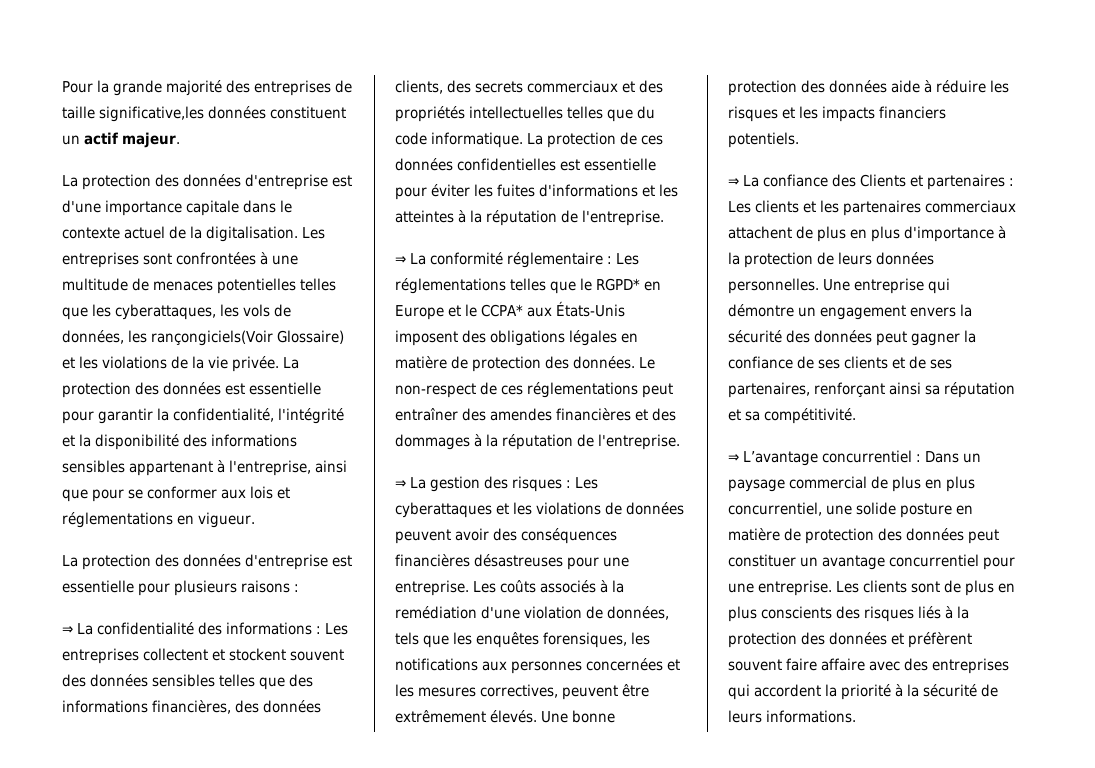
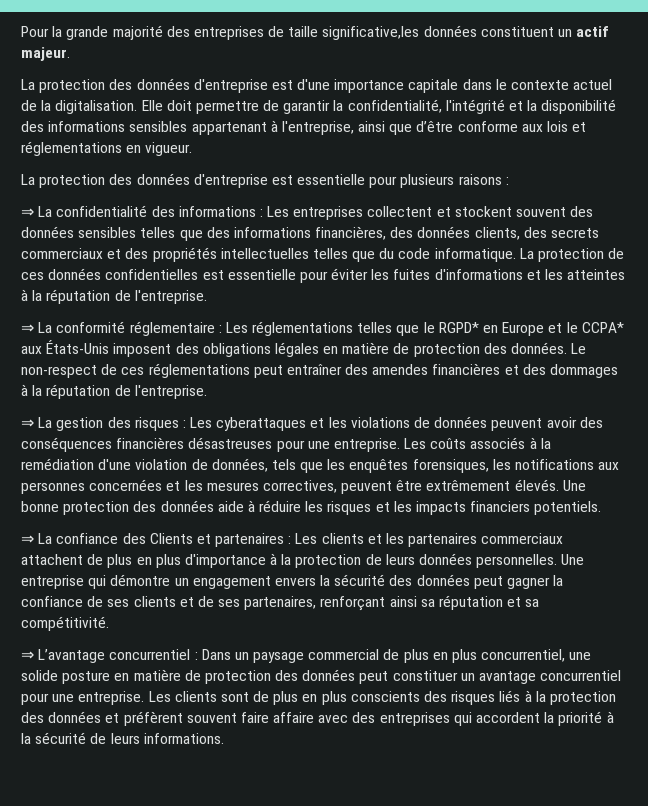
[302,227,326,239] [62,252,299,268] [62,278,337,294] [62,304,292,320] [62,330,345,346] [62,356,300,372] [62,382,322,398] [62,411,94,424] Les entreprises sont confrontées à une multitude de menaces potentielles telles que les cyberattaques, les vols de données, les rançongiciels(Voir Glossaire) et les violations de la vie privée. La protection des données est essentielle pour -> [141,100,280,114] Elle doit permettre de
[92,486,218,502] pour se conformer -> [416,121,518,132] d’être conforme

